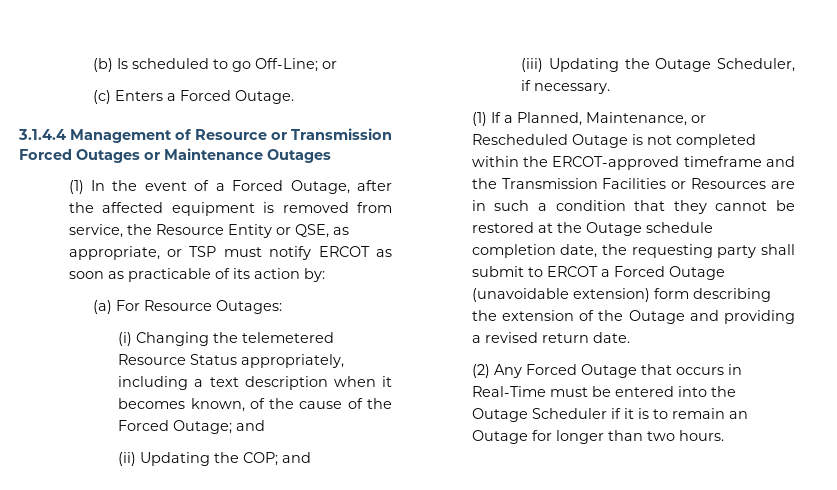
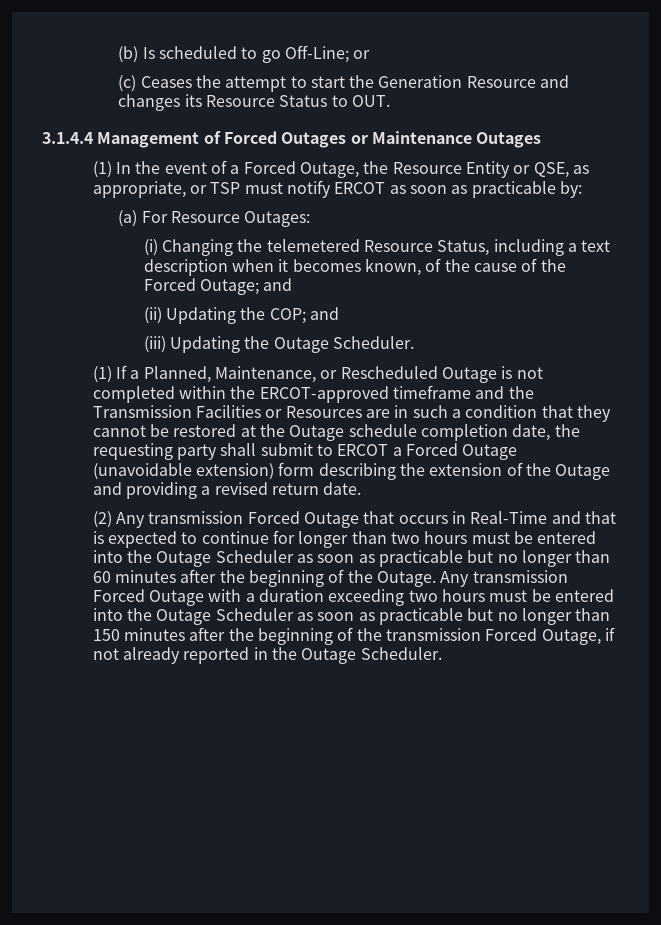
[115,90,295,104] Enters a Forced Outage. -> [140,75,570,92] [118,94,390,111] Ceases the attempt to start the Generation Resource and changes its Resource Status to OUT.
[195,128,392,140] Resource or Transmission -> (221, 137) none
[357,180,392,191] [68,202,392,216] [68,224,123,238] after the affected equipment is removed from service, -> (360, 170) none
[214,268,300,279] of its action -> (556, 189) none
[190,354,345,368] Status appropriately, -> [437,240,490,256] Status,
[717,58,795,72] [521,80,611,94] Scheduler, if necessary. -> [332,336,414,349] Scheduler.
(522, 371) none -> [148,511,244,524] transmission
[549,386,736,397] [471,408,748,422] [471,430,724,444] must be entered into the Outage Scheduler if it is to remain an Outage for longer than two hours. -> [551,511,617,524] [92,530,597,548] [92,550,611,567] [92,569,568,587] [92,589,615,606] [92,608,611,625] [92,627,616,645] [92,647,442,664] and that is expected to continue for longer than two hours must be entered into the Outage Scheduler as soon as practicable but no longer than 60 minutes after the beginning of the Outage. Any transmission Forced Outage with a duration exceeding two hours must be entered into the Outage Scheduler as soon as practicable but no longer than 150 minutes after the beginning of the transmission Forced Outage, if not already reported in the Outage Scheduler.

